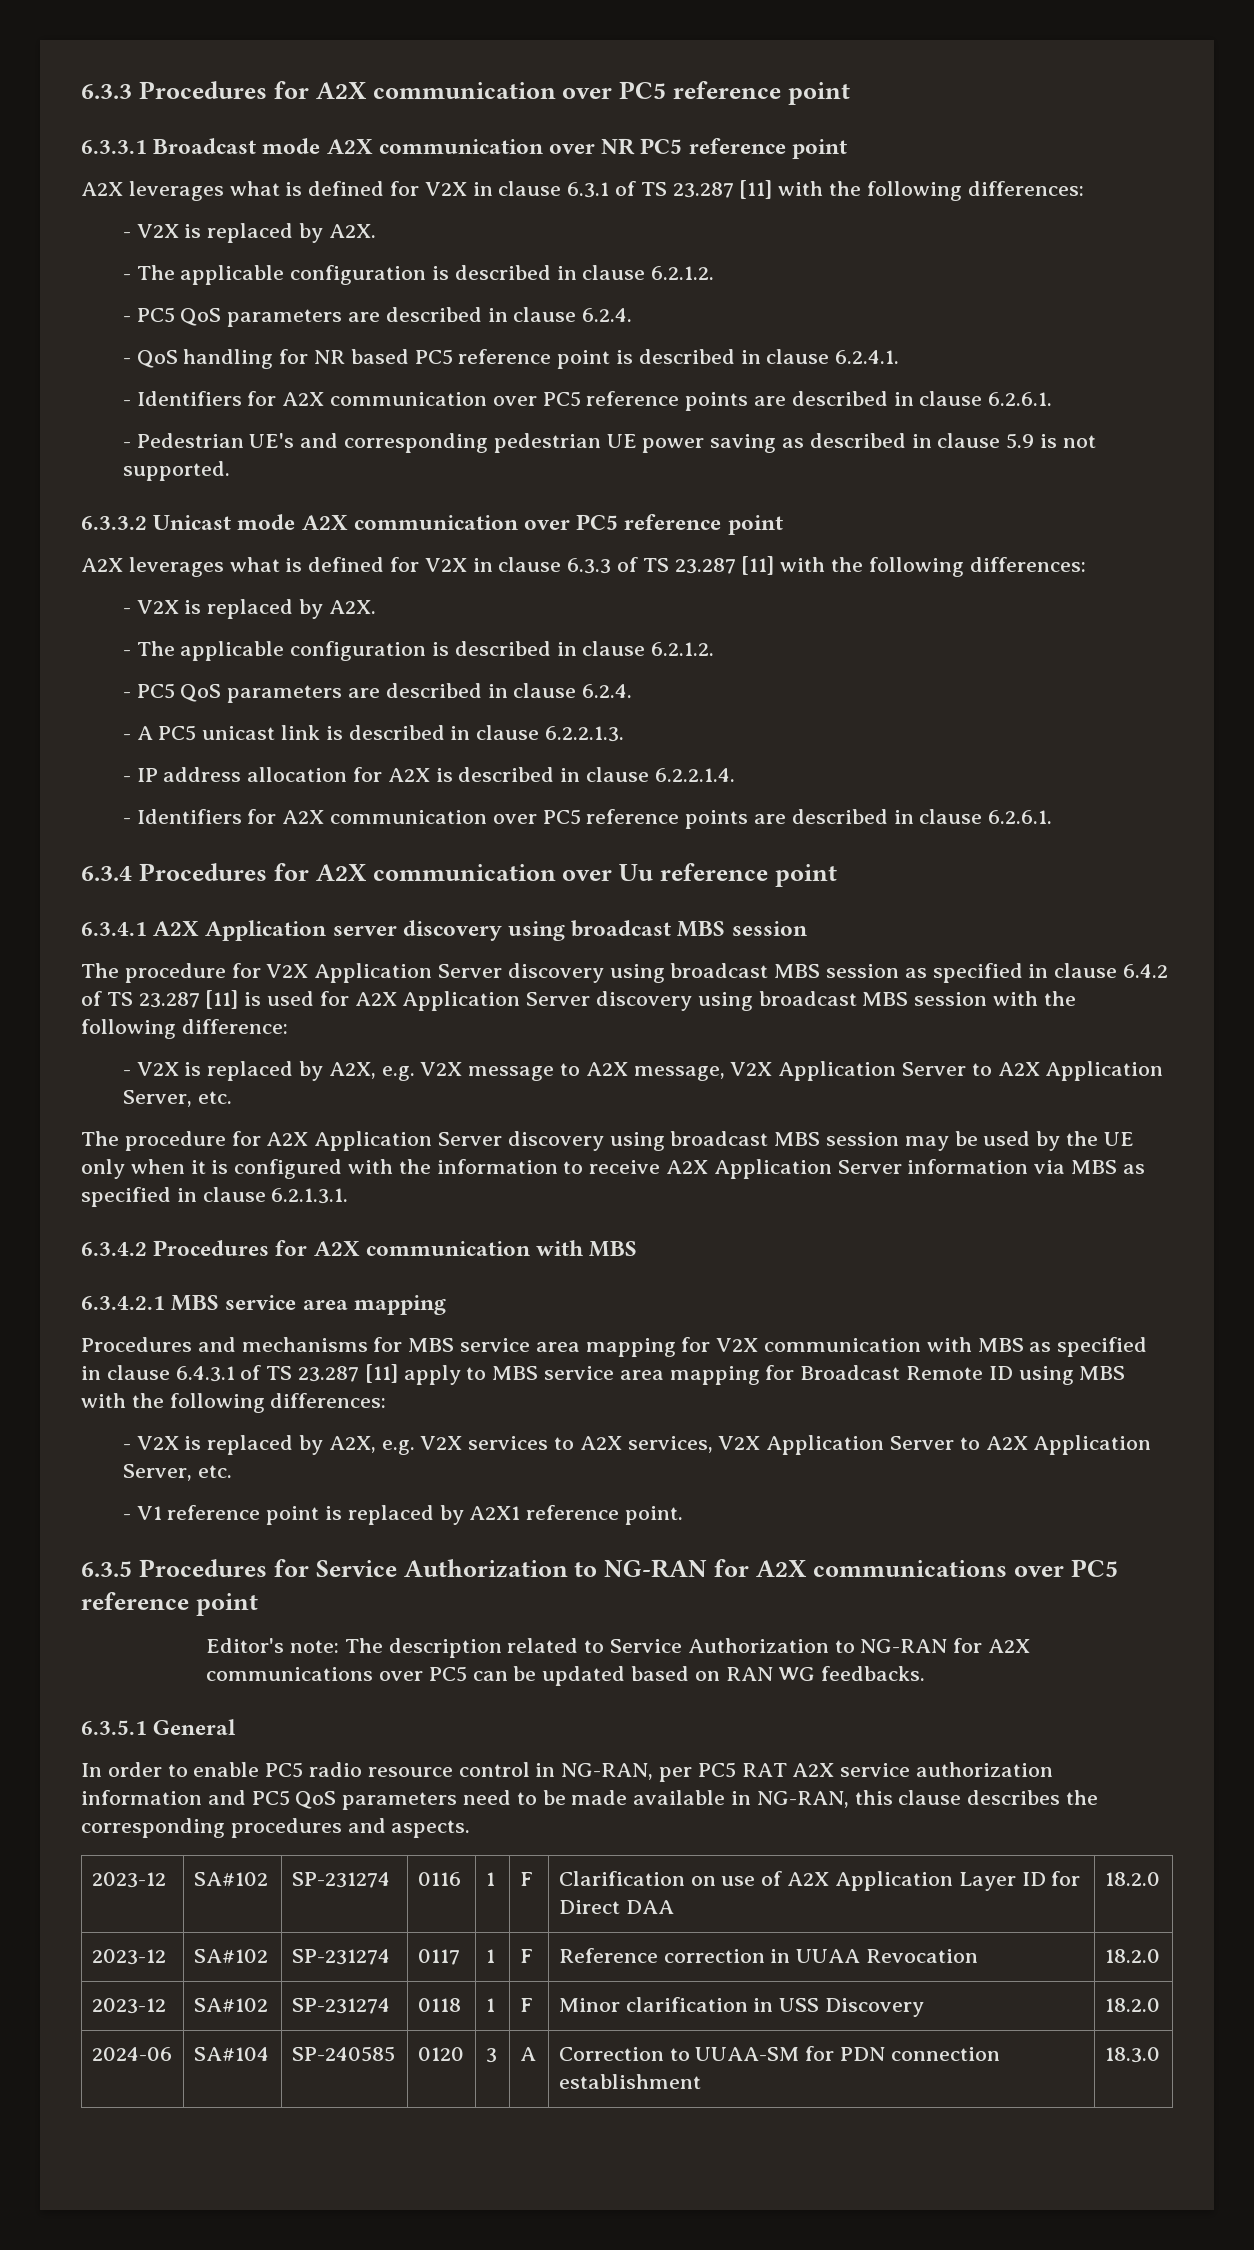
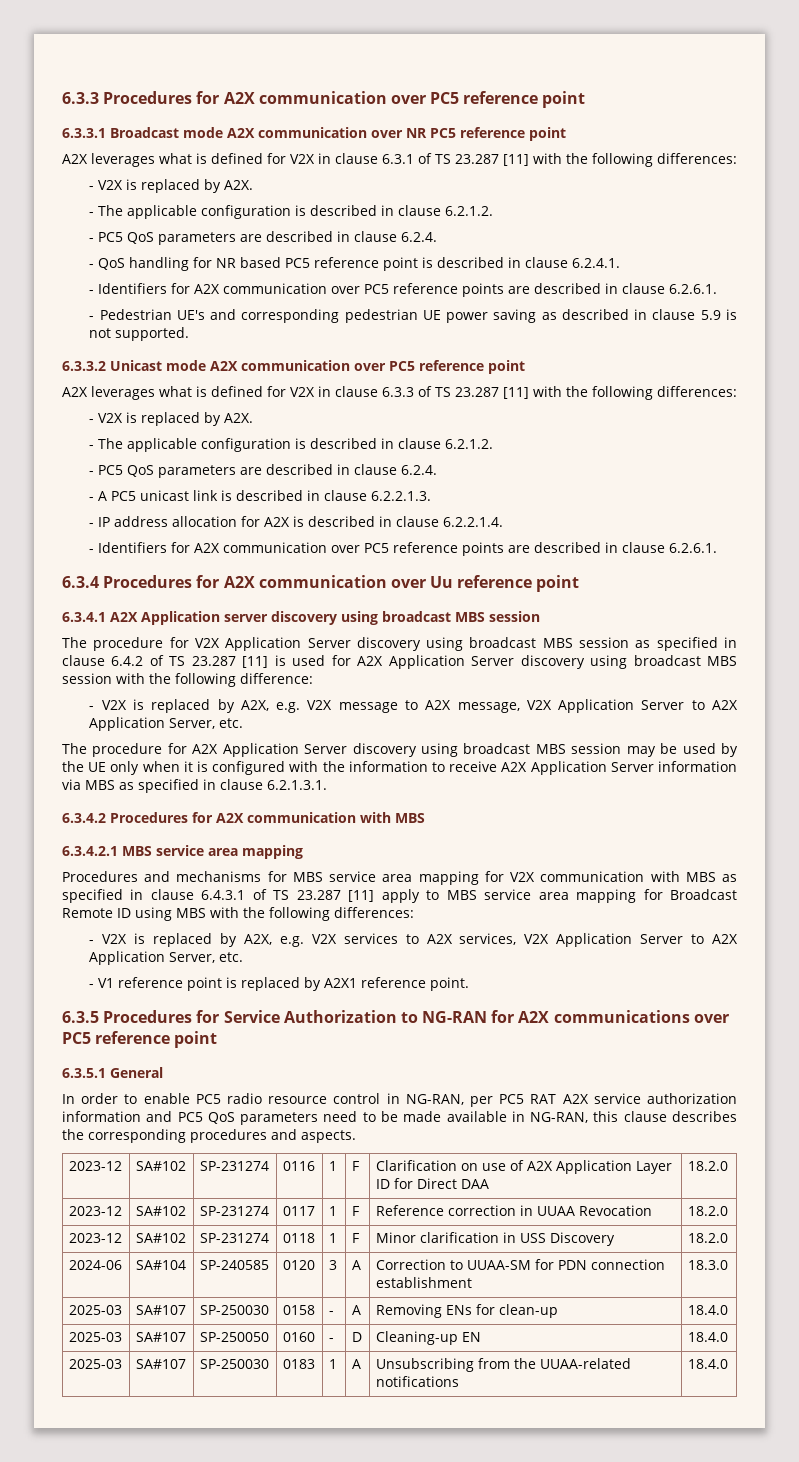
[206,1638,1031,1658] [206,1666,926,1686] // Editor's note: The description related to Service Authorization to NG-RAN for A2X communications over PC5 can be updated based on RAN WG feedbacks. -> (218, 1039) none
(1160, 2055) none -> [68,1305,122,1315] [135,1305,186,1315] [199,1305,269,1315] [282,1305,315,1315] [328,1311,334,1315] [351,1305,361,1315] [375,1304,558,1318] [687,1305,728,1315] [68,1332,122,1342] [135,1332,186,1342] [199,1332,269,1342] [282,1332,315,1342] [328,1338,334,1342] [351,1332,362,1342] [375,1331,481,1345] [687,1332,728,1342] [68,1359,122,1369] [135,1359,186,1369] [199,1359,269,1369] [282,1359,315,1369] [328,1359,337,1369] [351,1359,361,1369] [375,1358,631,1372] [375,1376,459,1387] [687,1359,728,1369] // 2025-03 | SA#107 | SP-250030 | 0158 | - | A | Removing ENs for clean-up | 18.4.0 // 2025-03 | SA#107 | SP-250050 | 0160 | - | D | Cleaning-up EN | 18.4.0 // 2025-03 | SA#107 | SP-250030 | 0183 | 1 | A | Unsubscribing from the UUAA-related notifications | 18.4.0

